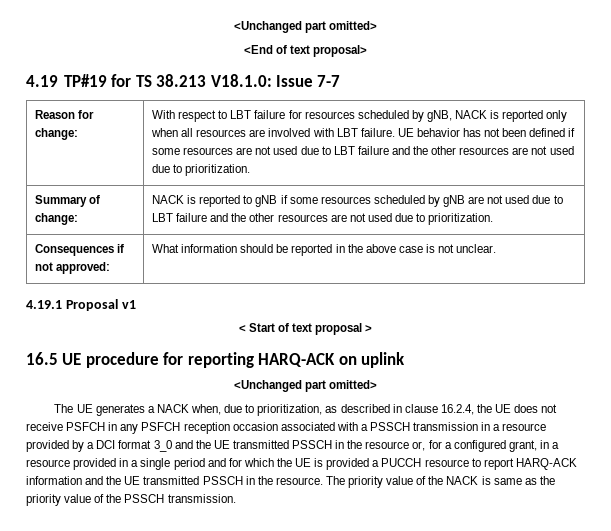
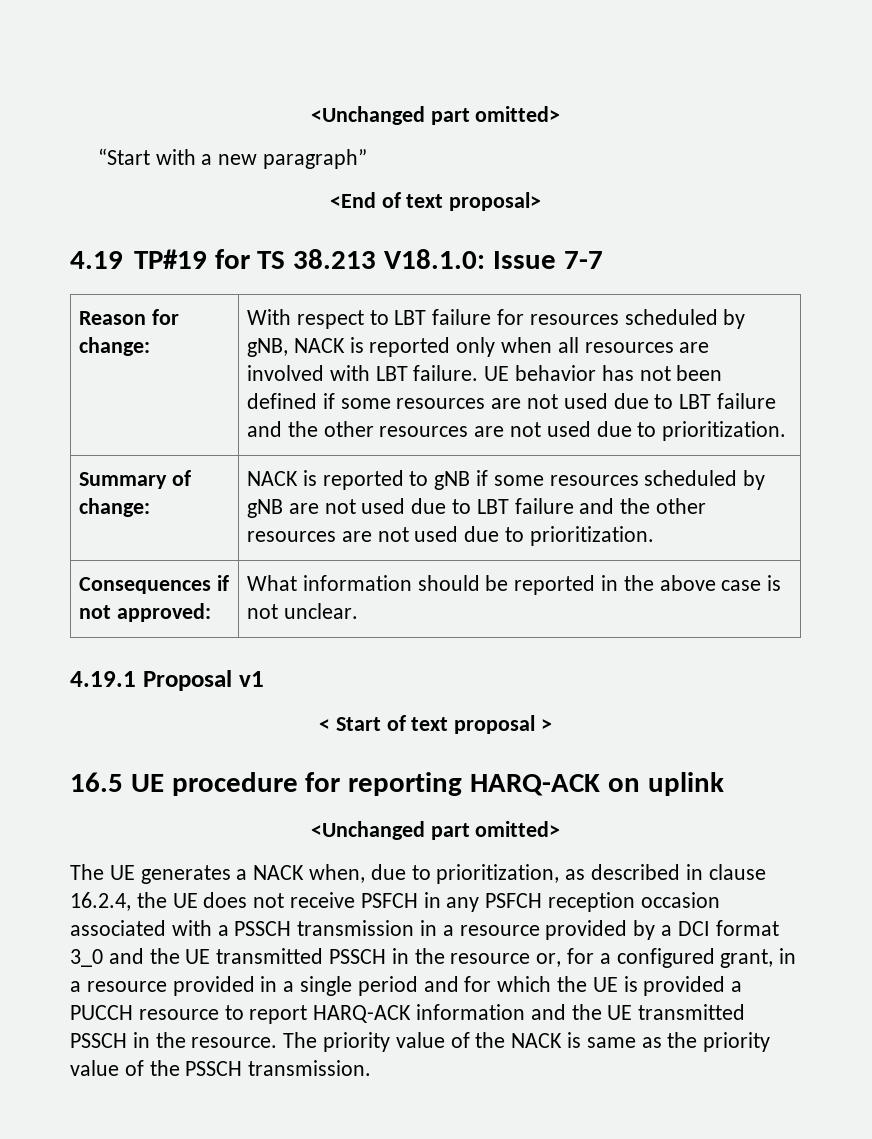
[233,21,378,33] <Unchanged part omitted> -> [310,106,561,125] [97,148,368,169] <Unchanged part omitted> // “Start with a new paragraph”

